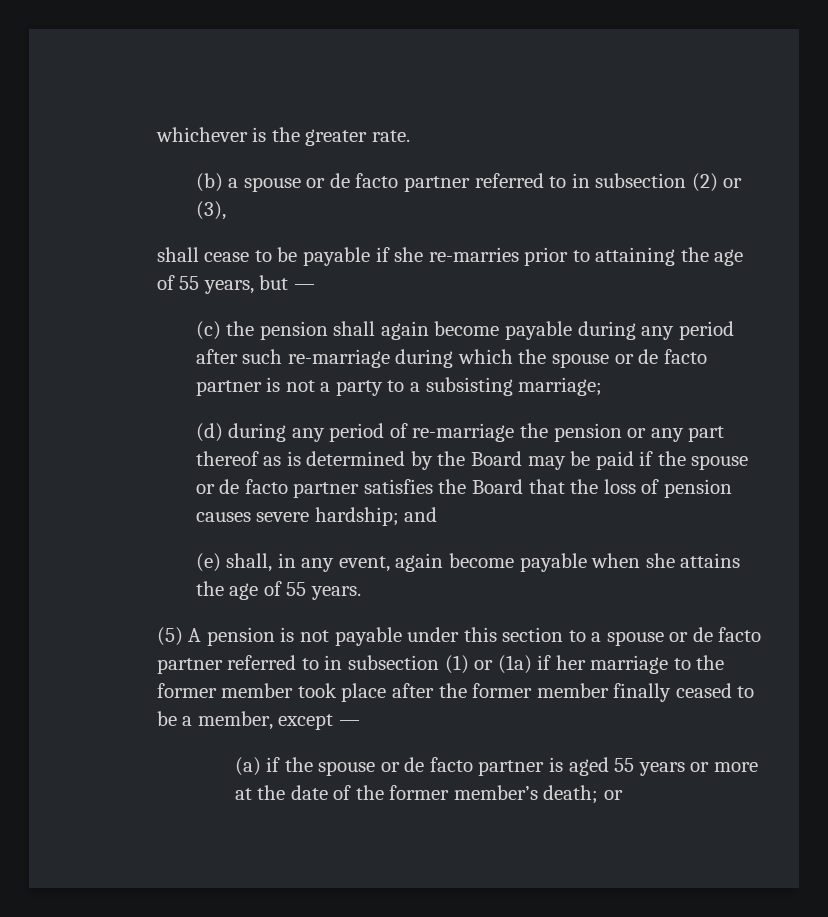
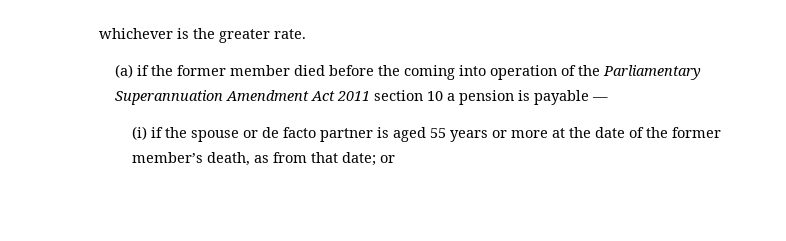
[195,173,743,192] [195,201,226,220] [156,247,744,266] [156,275,316,294] [195,321,734,340] [195,349,707,368] [195,377,603,396] [195,423,725,442] [195,451,749,470] [195,479,732,498] [195,507,438,526] [195,553,741,572] [195,581,361,600] [156,627,762,646] [156,655,725,674] [156,683,755,702] [156,711,361,730] [234,757,261,776] (b) a spouse or de facto partner referred to in subsection (2) or (3), // shall cease to be payable if she re-marries prior to attaining the age of 55 years, but — // (c) the pension shall again become payable during any period after such re-marriage during which the spouse or de facto partner is not a party to a subsisting marriage; // (d) during any period of re-marriage the pension or any part thereof as is determined by the Board may be paid if the spouse or de facto partner satisfies the Board that the loss of pension causes severe hardship; and // (e) shall, in any event, again become payable when she attains the age of 55 years. // (5) A pension is not payable under this section to a spouse or de facto partner referred to in subsection (1) or (1a) if her marriage to the former member took place after the former member finally ceased to be a member, except — // (a) -> [115,64,702,80] [115,90,609,105] [131,126,147,140] (a) if the former member died before the coming into operation of the Parliamentary Superannuation Amendment Act 2011 section 10 a pension is payable — // (i)
[543,785,599,804] death; -> [206,152,376,166] death, as from that date;

